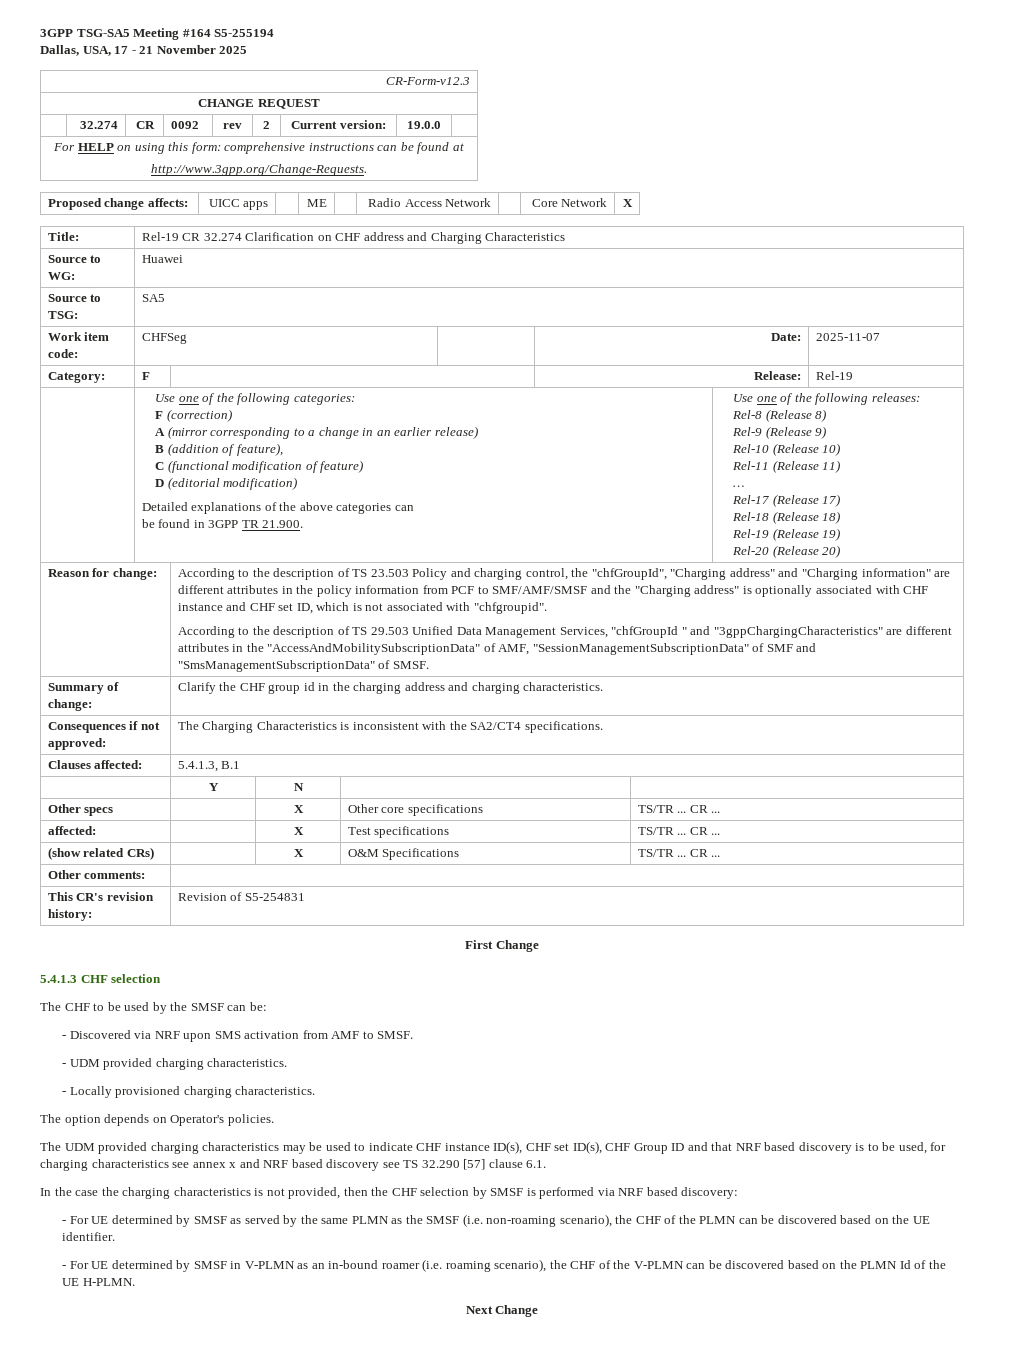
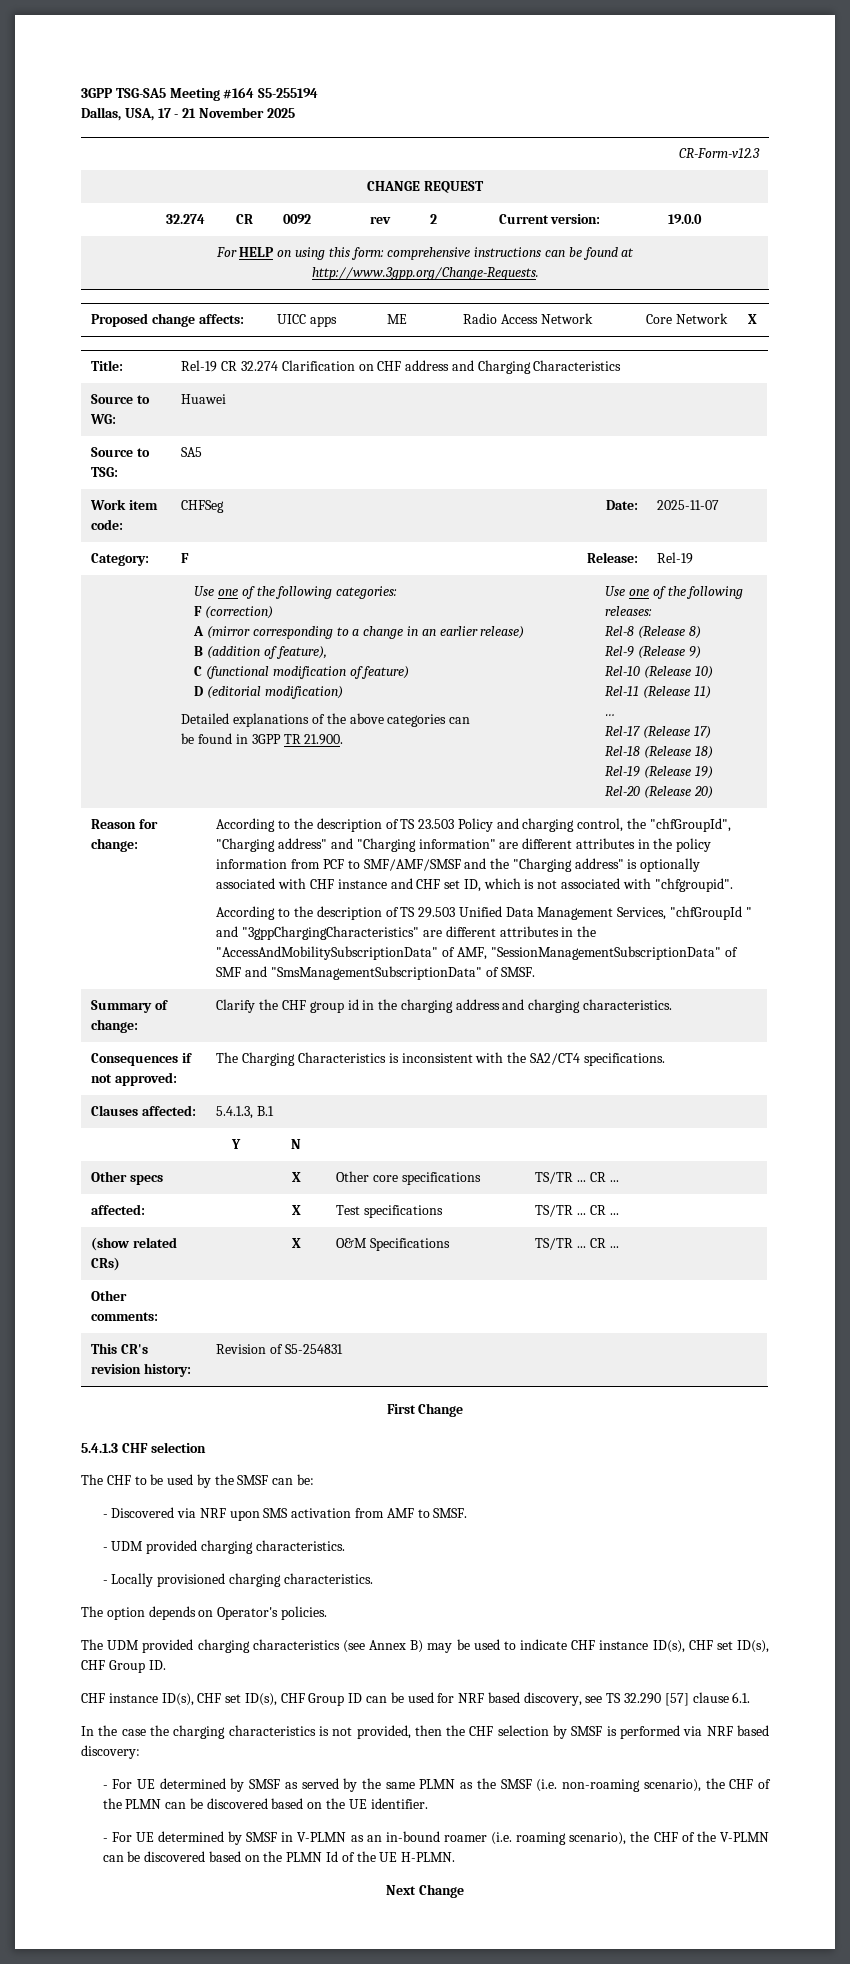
(280, 1146) none -> [342,1640,424,1653] (see Annex B)
[671,1142,947,1154] [40,1159,380,1171] ID and that NRF based discovery is to be used, for charging characteristics see annex x and NRF based discovery -> [148,1660,166,1670] [81,1692,582,1706] ID. // CHF instance ID(s), CHF set ID(s), CHF Group ID can be used for NRF based discovery,

